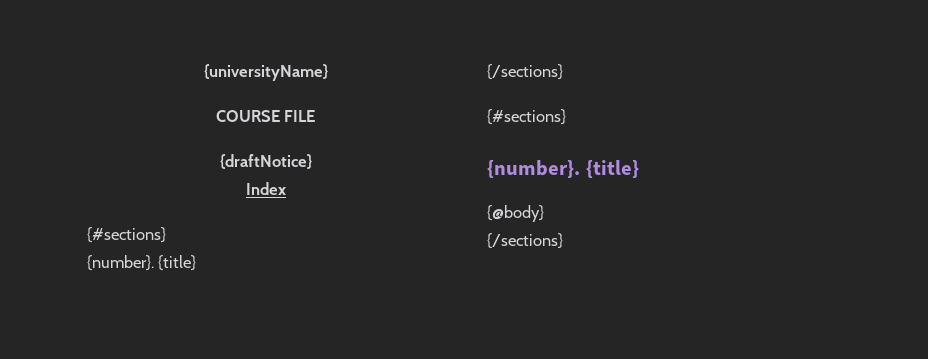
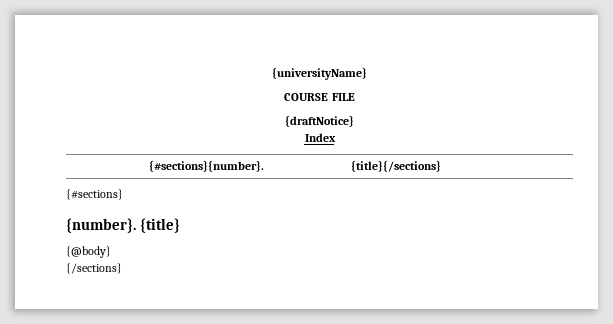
[87,227,166,243] [87,255,197,271] [487,64,563,80] // {#sections} // {number}. {title} // {/sections} -> [149,160,264,172] [350,160,441,172] // {#sections}{number}. | {title}{/sections}

